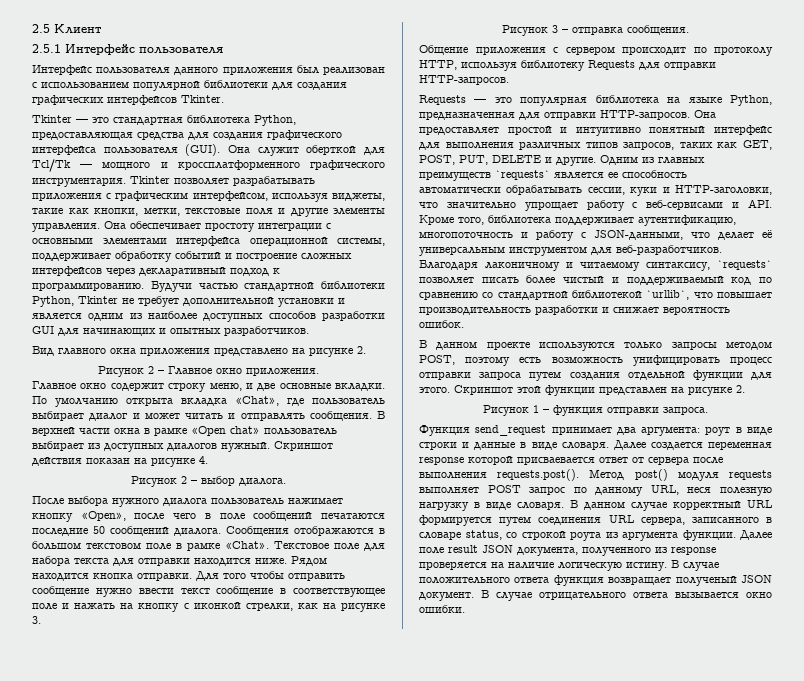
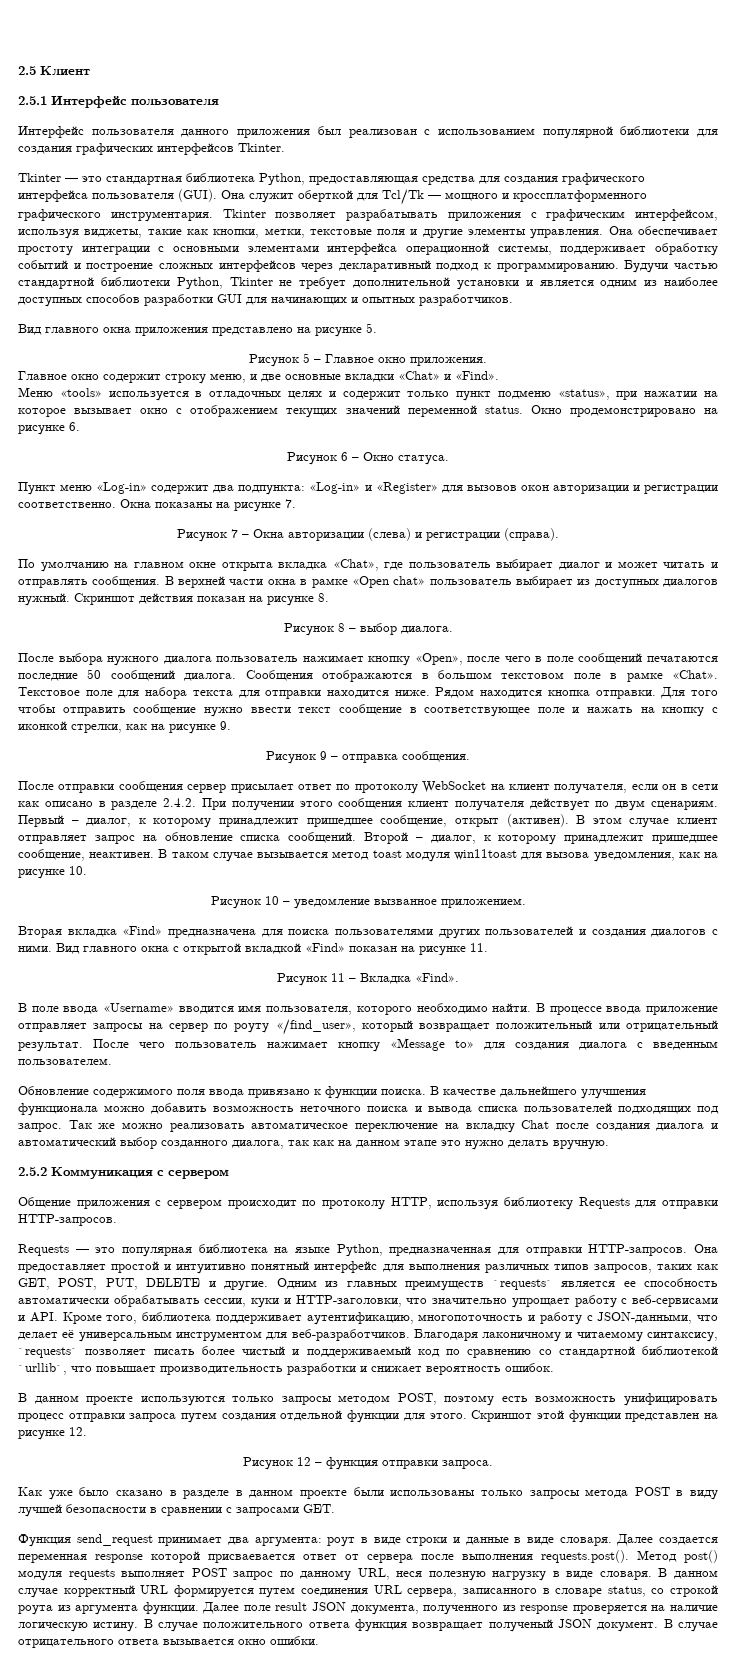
[357,346,366,354] [98,366,154,377] 2. // Рисунок 2 -> [366,323,377,333] [249,353,310,367] 5. // Рисунок 5
[335,383,385,391] [32,396,118,407] вкладки. По умолчанию -> [345,371,499,382] [18,387,719,401] [18,405,718,418] [18,422,80,435] [287,452,449,465] [18,482,718,495] [18,499,296,512] [177,528,559,542] [18,559,217,572] вкладки «Chat» и «Find». // Меню «tools» используется в отладочных целях и содержит только пункт подменю «status», при нажатии на которое вызывает окно с отображением текущих значений переменной status. Окно продемонстрировано на рисунке 6. // Рисунок 6 – Окно статуса. // Пункт меню «Log-in» содержит два подпункта: «Log-in» и «Register» для вызовов окон авторизации и регистрации соответственно. Окна показаны на рисунке 7. // Рисунок 7 – Окна авторизации (слева) и регистрации (справа). // По умолчанию на главном окне
[199,456,208,464] [131,476,187,487] 4. // Рисунок 2 -> [318,593,329,602] [283,623,345,636] 8. // Рисунок 8
[32,616,41,624] [502,25,558,36] 3. // Рисунок 3 -> [220,721,231,730] [266,751,327,764] 9. // Рисунок 9
(689, 30) none -> [18,781,718,794] [18,798,719,811] [18,814,719,828] [18,832,718,845] [18,849,718,862] [18,866,87,879] [210,896,526,909] [18,926,718,939] [18,943,488,956] [277,973,459,986] [18,1003,719,1015] [18,1019,718,1035] [18,1038,718,1052] [18,1058,112,1065] [18,1086,646,1099] [18,1103,719,1116] [18,1120,719,1133] [18,1137,609,1150] [18,1167,229,1179] // После отправки сообщения сервер присылает ответ по протоколу WebSocket на клиент получателя, если он в сети как описано в разделе 2.4.2. При получении этого сообщения клиент получателя действует по двум сценариям. Первый – диалог, к которому принадлежит пришедшее сообщение, открыт (активен). В этом случае клиент отправляет запрос на обновление списка сообщений. Второй – диалог, к которому принадлежит пришедшее сообщение, неактивен. В таком случае вызывается метод toast модуля win11toast для вызова уведомления, как на рисунке 10. // Рисунок 10 – уведомление вызванное приложением. // Вторая вкладка «Find» предназначена для поиска пользователями других пользователей и создания диалогов с ними. Вид главного окна с открытой вкладкой «Find» показан на рисунке 11. // Рисунок 11 – Вкладка «Find». // В поле ввода «Username» вводится имя пользователя, которого необходимо найти. В процессе ввода приложение отправляет запросы на сервер по роуту «/find_user», который возвращает положительный или отрицательный результат. После чего пользователь нажимает кнопку «Message to» для создания диалога с введенным пользователем. // Обновление содержимого поля ввода привязано к функции поиска. В качестве дальнейшего улучшения функционала можно добавить возможность неточного поиска и вывода списка пользователей подходящих под запрос. Так же можно реализовать автоматическое переключение на вкладку Chat после создания диалога и автоматический выбор созданного диалога, так как на данном этапе это нужно делать вручную. // 2.5.2 Коммуникация с сервером
[736,385,745,393] [483,405,539,416] 2. // Рисунок 1 -> [69,1427,87,1436] [243,1457,311,1470] 12. // Рисунок 12
(708, 411) none -> [18,1487,718,1500] [18,1504,335,1517] // Как уже было сказано в разделе в данном проекте были использованы только запросы метода POST в виду лучшей безопасности в сравнении с запросами GET.

